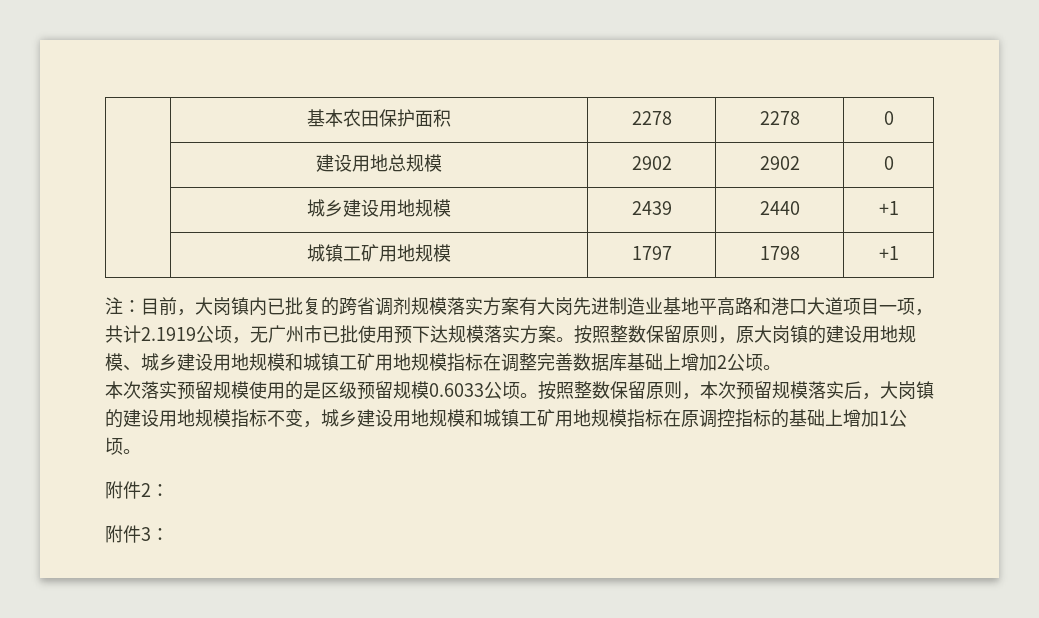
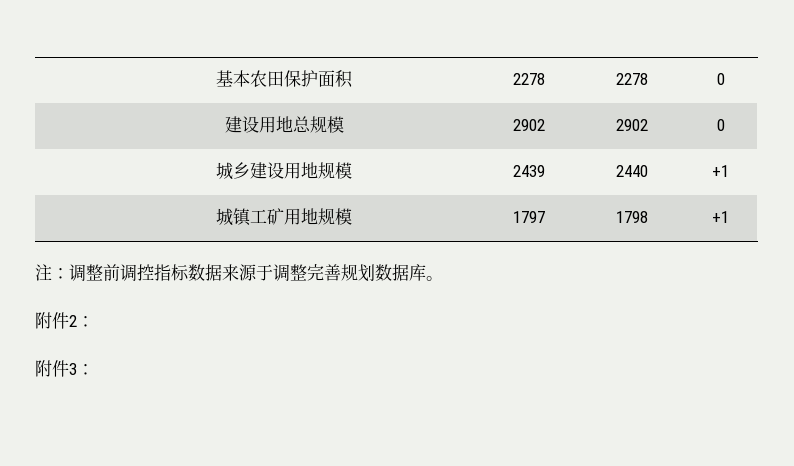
[141,297,933,316] [105,325,916,344] [105,353,781,372] [105,381,934,400] [105,409,907,428] [105,437,123,455] 目前，大岗镇内已批复的跨省调剂规模落实方案有大岗先进制造业基地平高路和港口大道项目一项，共计2.1919公顷，无广州市已批使用预下达规模落实方案。按照整数保留原则，原大岗镇的建设用地规模、城乡建设用地规模和城镇工矿用地规模指标在调整完善数据库基础上增加2公顷。 // 本次落实预留规模使用的是区级预留规模0.6033公顷。按照整数保留原则，本次预留规模落实后，大岗镇的建设用地规模指标不变，城乡建设用地规模和城镇工矿用地规模指标在原调控指标的基础上增加1公顷 -> [69,264,426,282] 调整前调控指标数据来源于调整完善规划数据库

